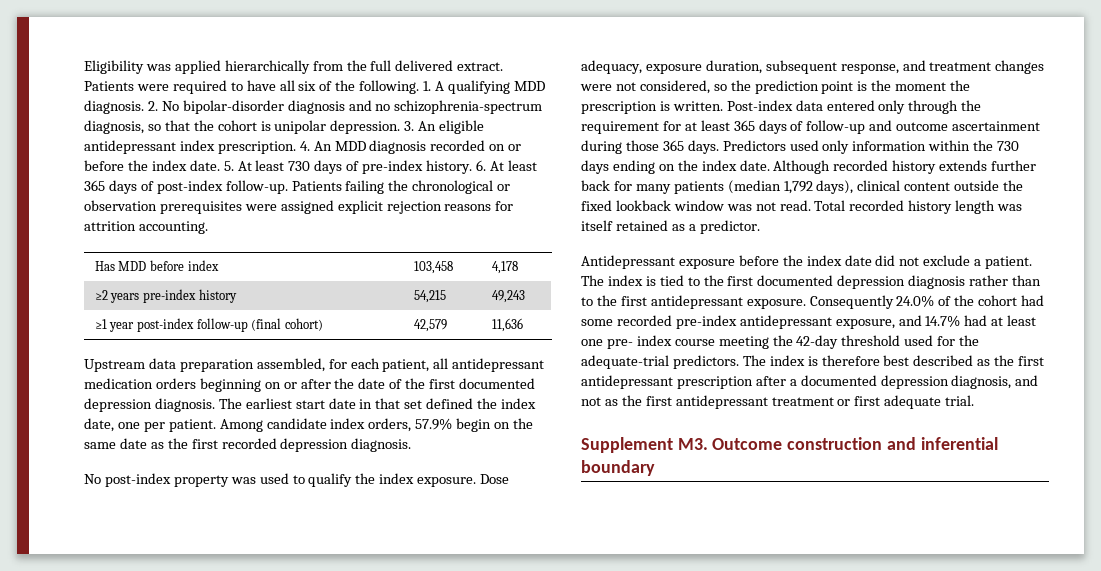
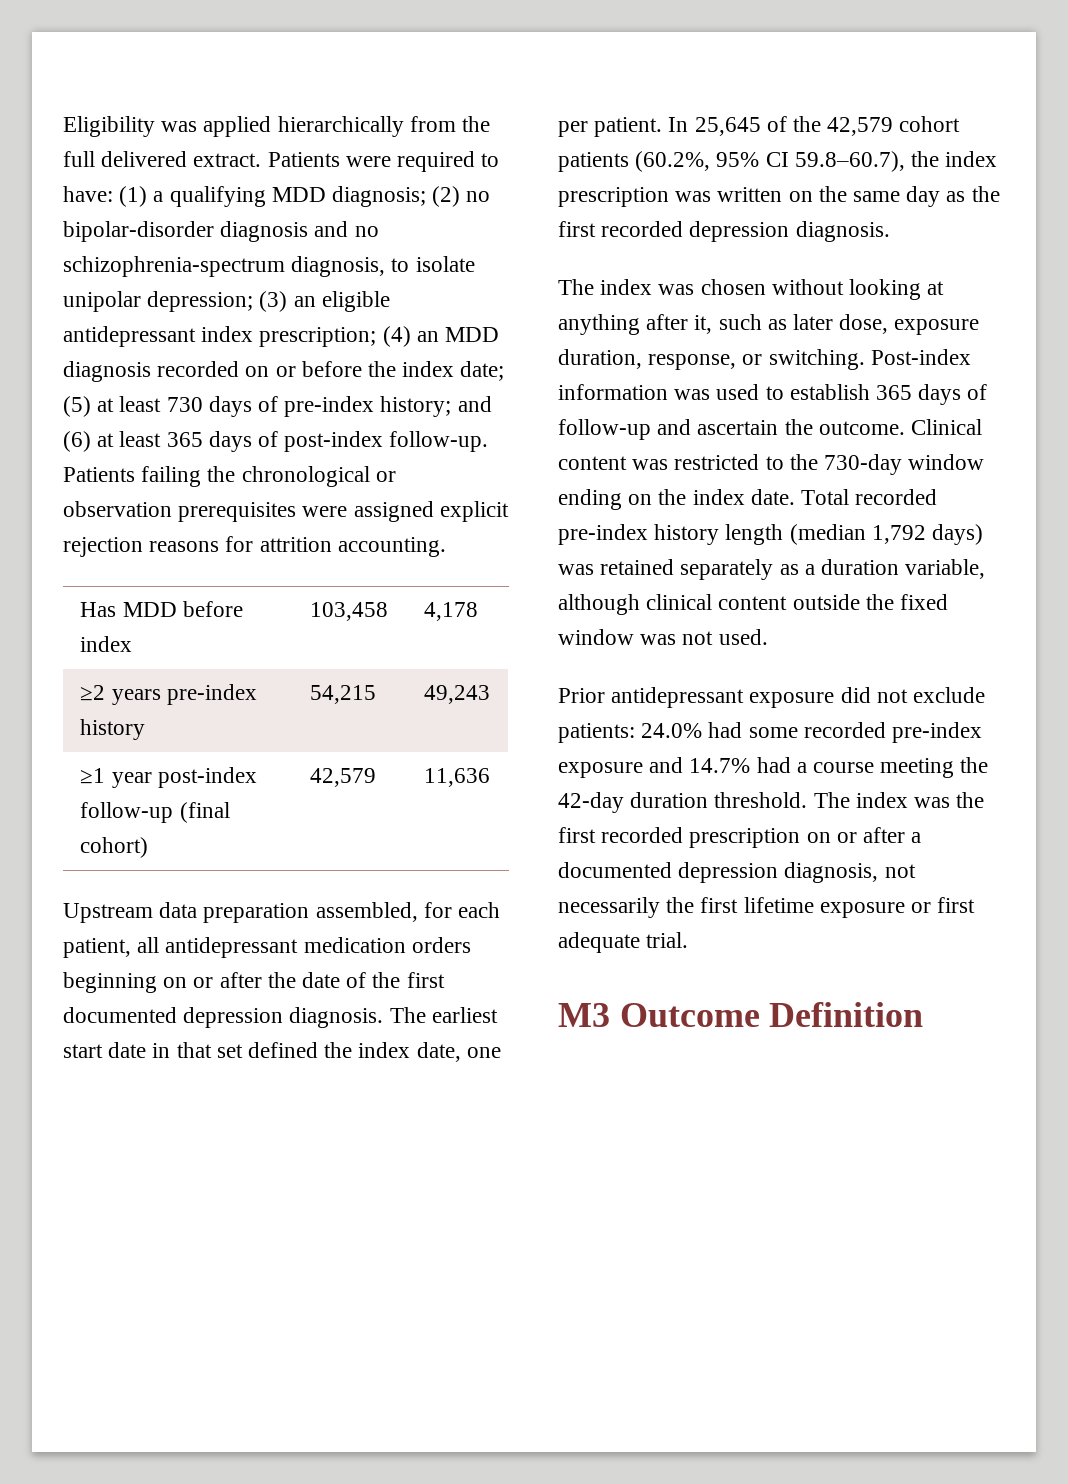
[246,80,545,94] [84,100,179,114] have all six of the following. 1. A qualifying MDD diagnosis. 2. No -> [63,186,491,207] have: (1) a qualifying MDD diagnosis; (2) no
[147,120,485,134] [84,140,332,154] so that the cohort is unipolar depression. 3. An eligible antidepressant index prescription. 4. An -> [391,256,475,272] [63,291,390,312] [63,326,439,347] to isolate unipolar depression; (3) an eligible antidepressant index prescription; (4) an
[189,160,252,171] date. 5. At -> [460,361,505,381] [63,396,115,417] date; (5) at
[426,160,504,174] history. 6. At -> [380,396,492,417] [63,431,115,452] history; and (6) at
[219,418,492,432] Among candidate index orders, 57.9% begin -> [668,116,961,136] [558,151,998,172] [558,187,783,207] In 25,645 of the 42,579 cohort patients (60.2%, 95% CI 59.8–60.7), the index prescription was written
[119,438,147,449] date -> [906,186,941,207] day
[84,473,510,487] [581,60,1045,74] [580,80,971,94] [581,100,982,114] [581,120,730,134] No post-index property was used to qualify the index exposure. Dose adequacy, exposure duration, subsequent response, and treatment changes were not considered, so the prediction point is the moment the prescription is written. Post-index data entered only through the requirement for at least -> [558,279,945,300] [558,314,980,335] [558,349,971,370] [558,384,870,400] The index was chosen without looking at anything after it, such as later dose, exposure duration, response, or switching. Post-index information was used to establish
[896,121,1041,131] [581,140,1020,154] [581,160,609,174] outcome ascertainment during those 365 days. Predictors used only information within the 730 days -> [697,419,983,435] [558,454,985,475] ascertain the outcome. Clinical content was restricted to the 730-day window
[773,160,1037,174] [581,180,854,194] Although recorded history extends further back for many patients (median 1,792 days), -> [801,489,938,505] [558,524,984,545] [558,559,986,580] [558,594,640,615] Total recorded pre-index history length (median 1,792 days) was retained separately as a duration variable, although
[615,200,671,211] lookback -> (949, 602) none
[779,200,1023,214] [581,220,760,234] [581,255,1033,269] [581,275,1042,289] [581,295,1018,309] read. Total recorded history length was itself retained as a predictor. // Antidepressant exposure before the index date did not exclude a patient. The index is tied to the first documented depression diagnosis rather than to the first antidepressant exposure. Consequently 24.0% of the cohort -> [718,629,768,645] [558,687,986,708] [558,723,703,743] used. // Prior antidepressant exposure did not exclude patients: 24.0%
[739,315,895,329] antidepressant exposure, -> [558,762,643,778] exposure
[991,315,1037,326] [581,335,980,349] [581,355,1045,369] [581,375,753,389] at least one pre- index course meeting the 42-day threshold used for the adequate-trial predictors. The index is therefore best described as the first antidepressant prescription -> [796,757,989,778] [558,792,985,813] [558,827,857,848] a course meeting the 42-day duration threshold. The index was the first recorded prescription on or
[1015,375,1039,386] [581,395,975,409] [581,437,998,453] [581,460,655,476] and not as the first antidepressant treatment or first adequate trial. // Supplement M3. Outcome construction and inferential boundary -> [884,864,916,878] [558,897,976,918] [558,932,689,953] [558,1002,924,1027] not necessarily the first lifetime exposure or first adequate trial. // M3 Outcome Definition

